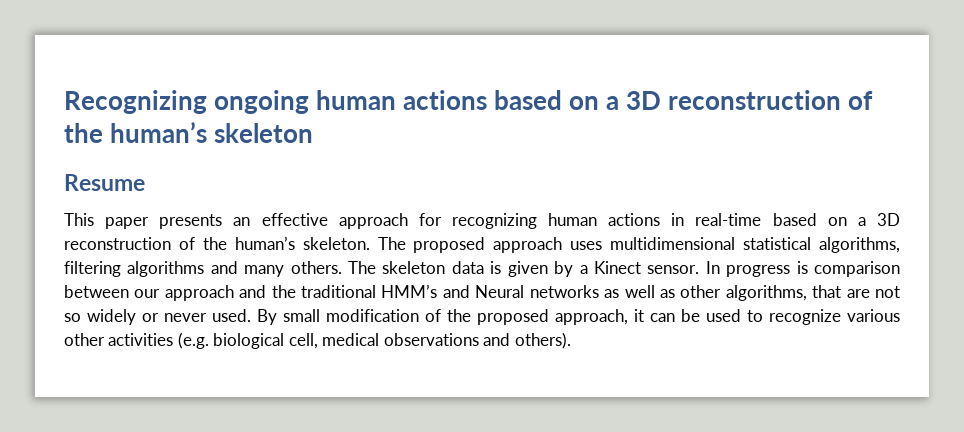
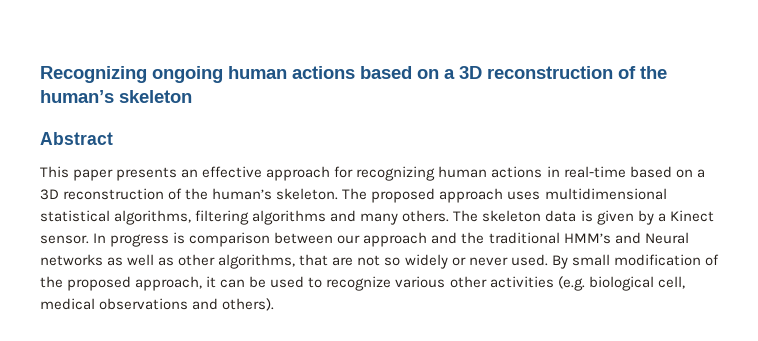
[64,174,145,191] Resume -> [40,132,113,145] Abstract

